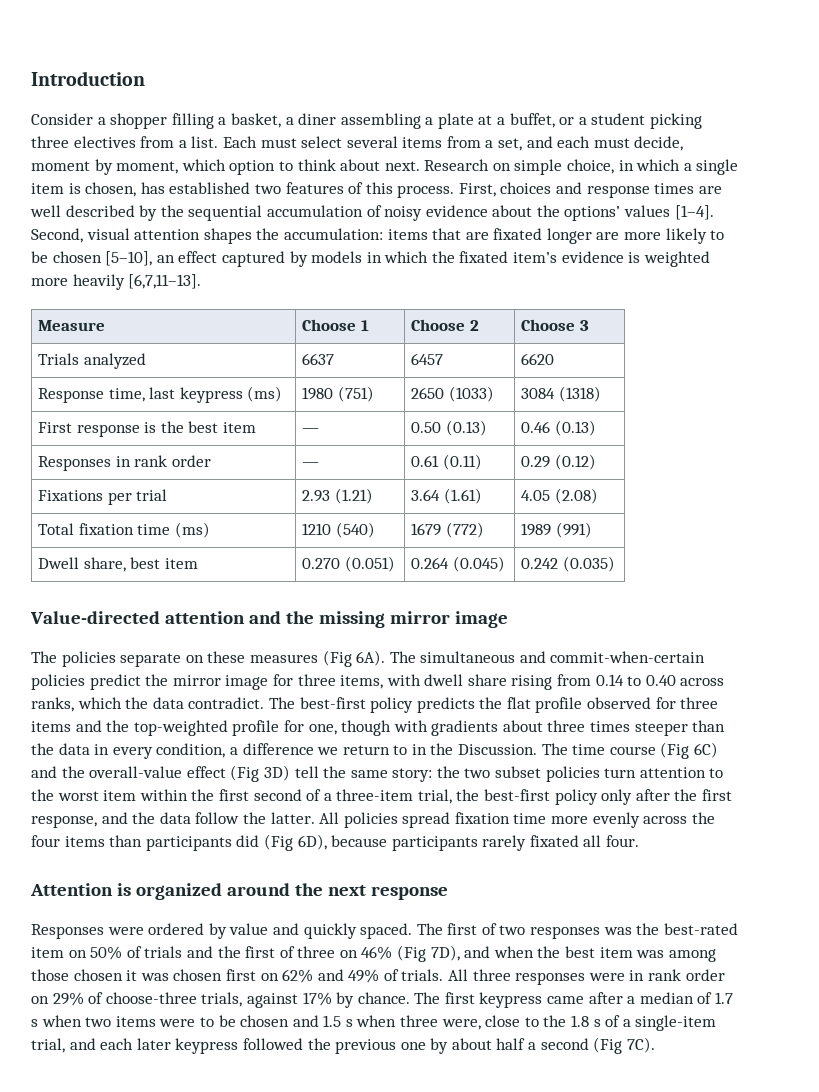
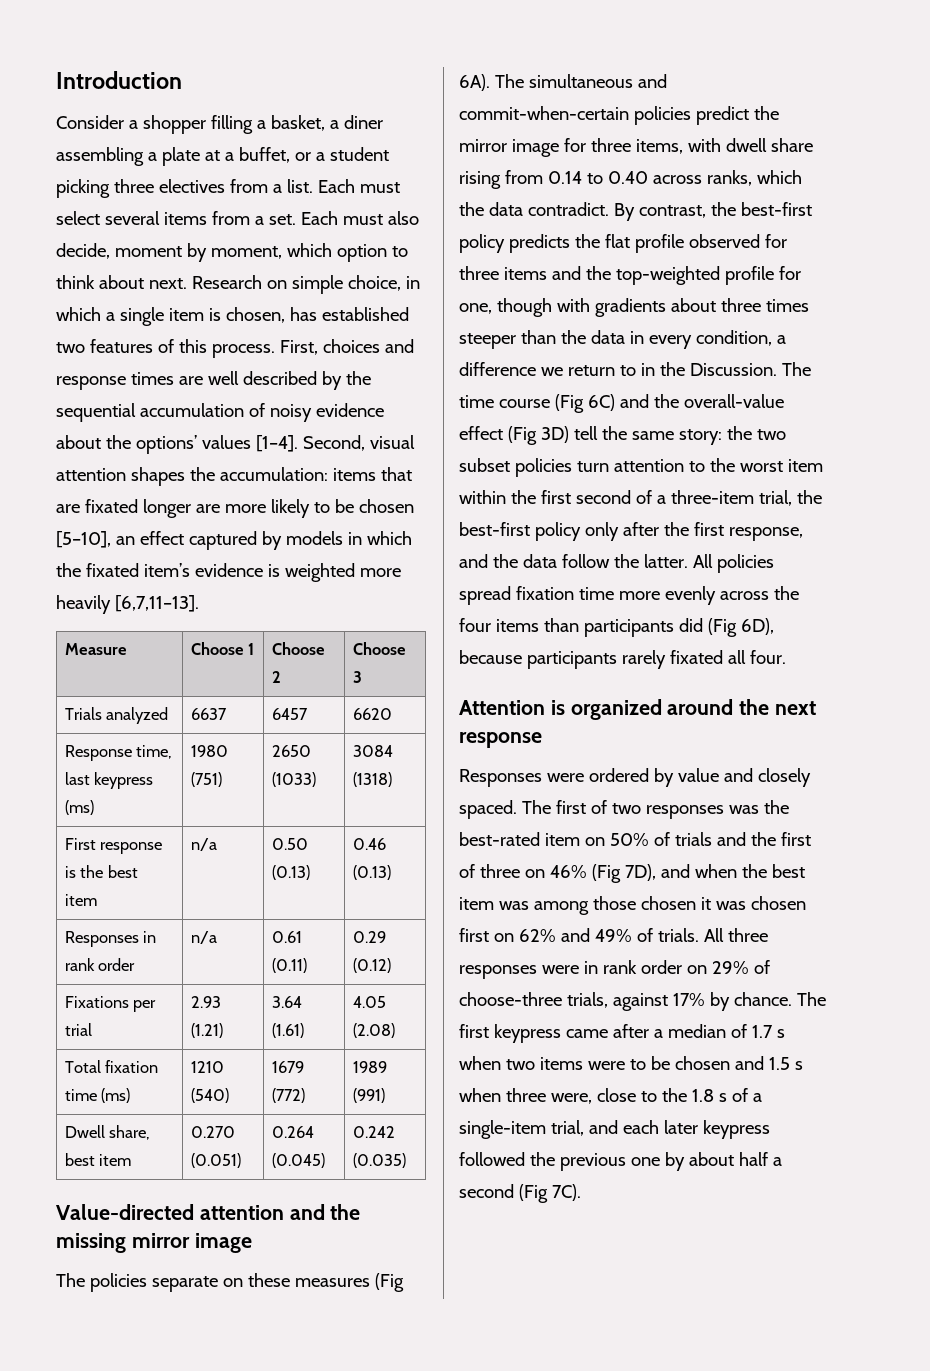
[498,136,630,151] set, and each must -> [268,211,419,225] set. Each must also
[301,428,319,433] — -> [190,838,217,851] n/a
[301,462,319,467] — -> [190,931,217,944] n/a
[268,697,295,709] The -> [613,202,736,221] By contrast, the
[303,923,357,939] quickly -> [757,768,811,787] closely

